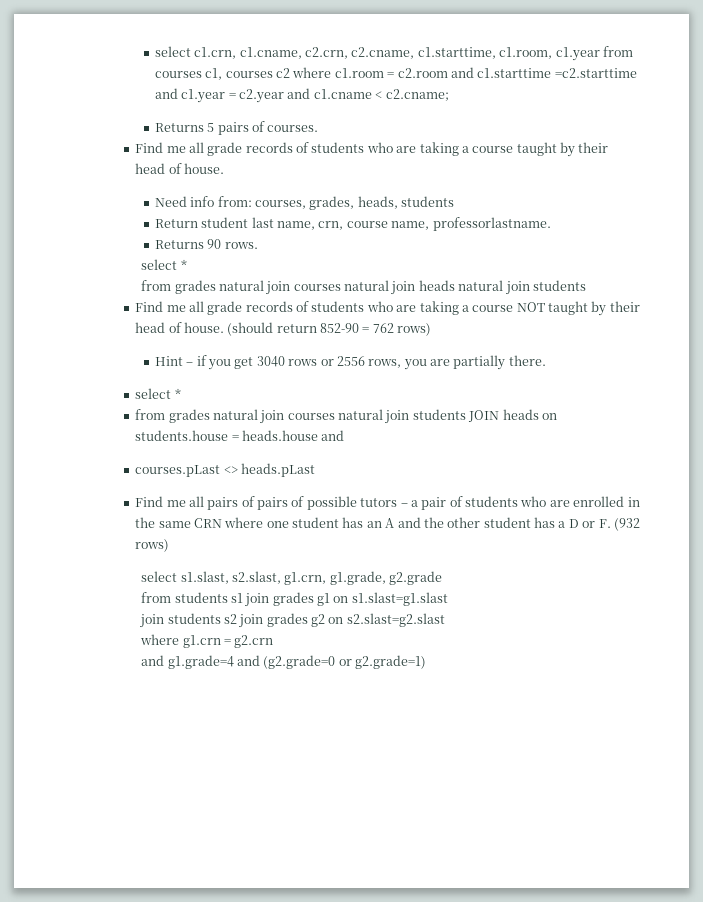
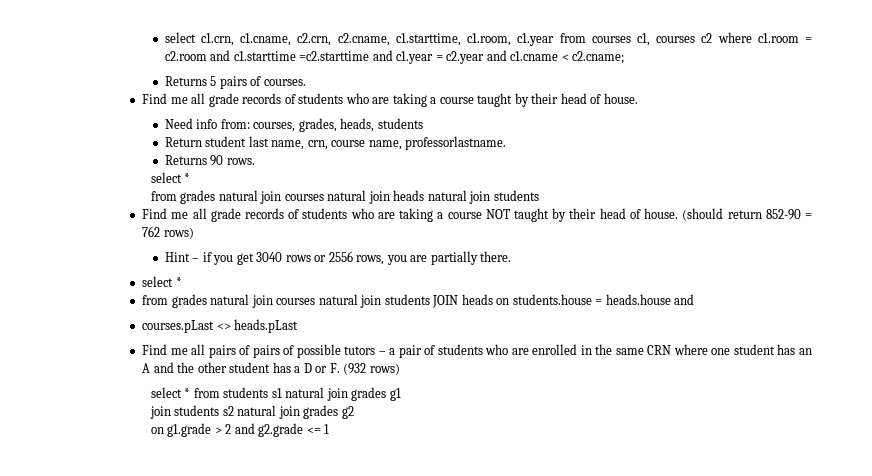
[180,571,443,585] s1.slast, s2.slast, g1.crn, g1.grade, g2.grade // -> [184,388,191,398] *
(243, 598) none -> [285,387,325,398] natural
[333,592,448,606] on s1.slast=g1.slast -> (401, 394) none
(237, 619) none -> [237,405,277,416] natural
[328,613,445,627] [140,634,274,648] [141,655,427,669] on s2.slast=g2.slast // where g1.crn = g2.crn // and g1.grade=4 and (g2.grade=0 or g2.grade=1) -> [150,423,330,437] // on g1.grade > 2 and g2.grade <= 1

